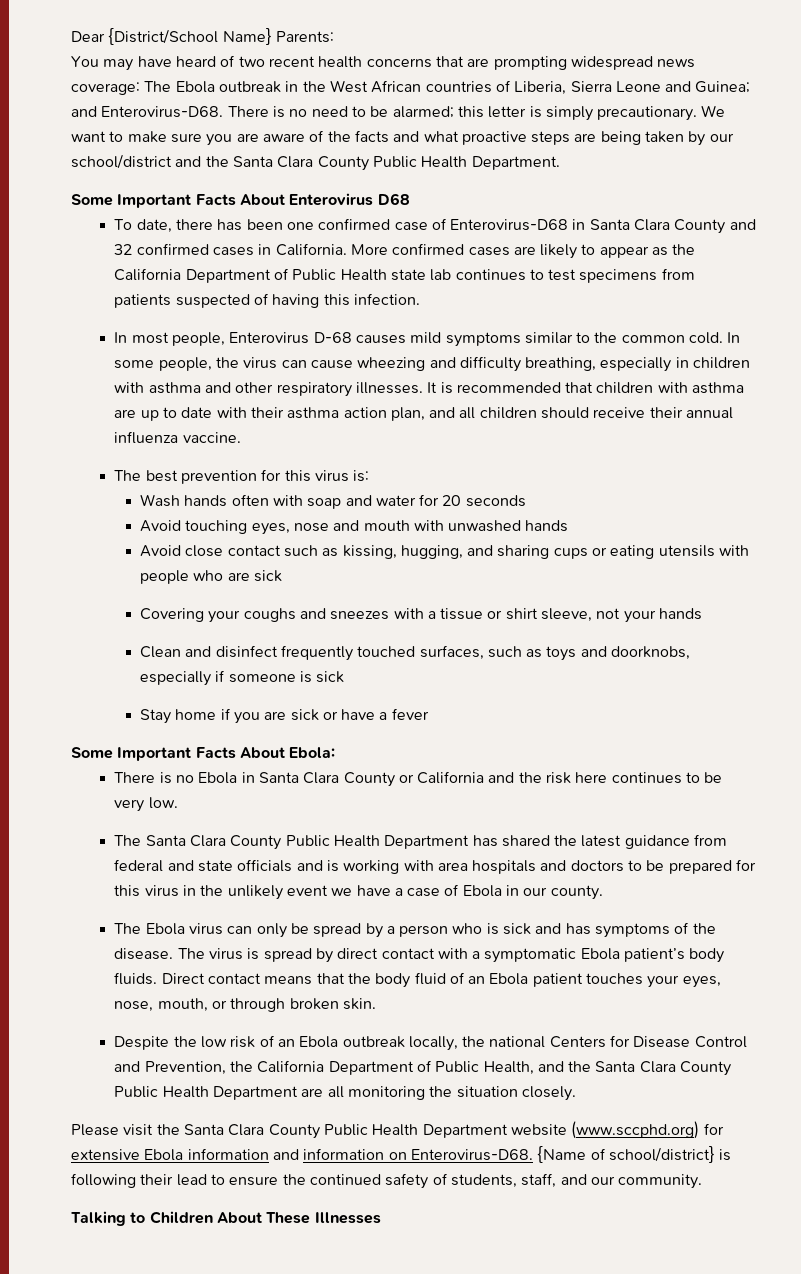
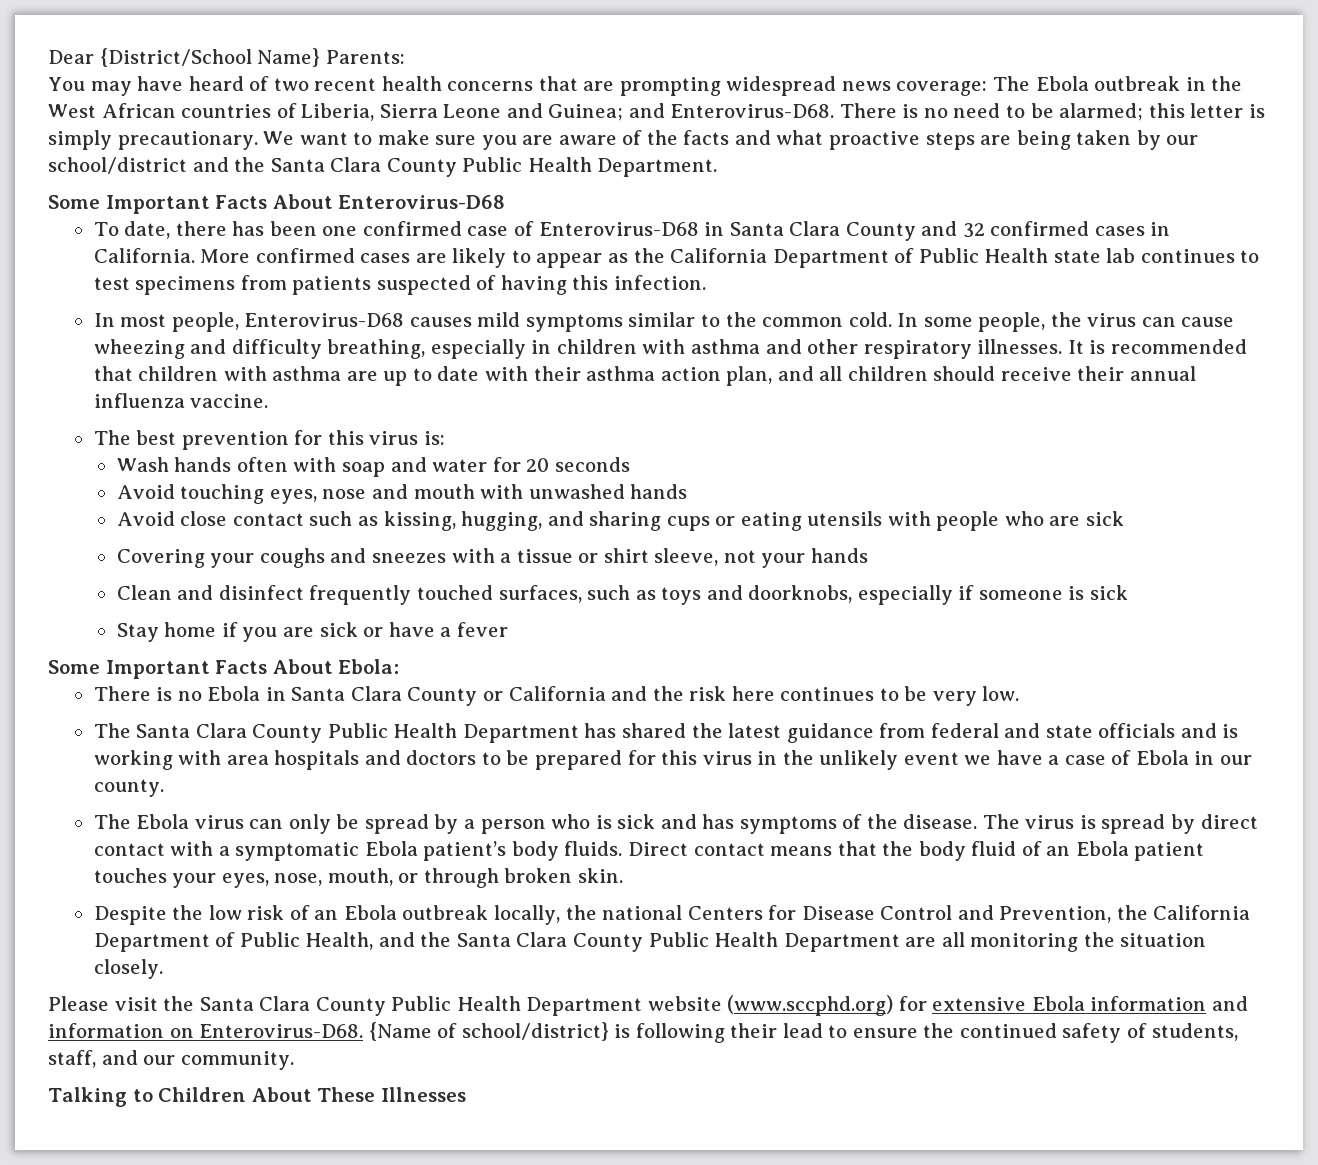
[289,193,410,206] Enterovirus D68 -> [338,195,506,209] Enterovirus-D68
[229,332,352,344] Enterovirus D-68 -> [244,313,405,327] Enterovirus-D68

